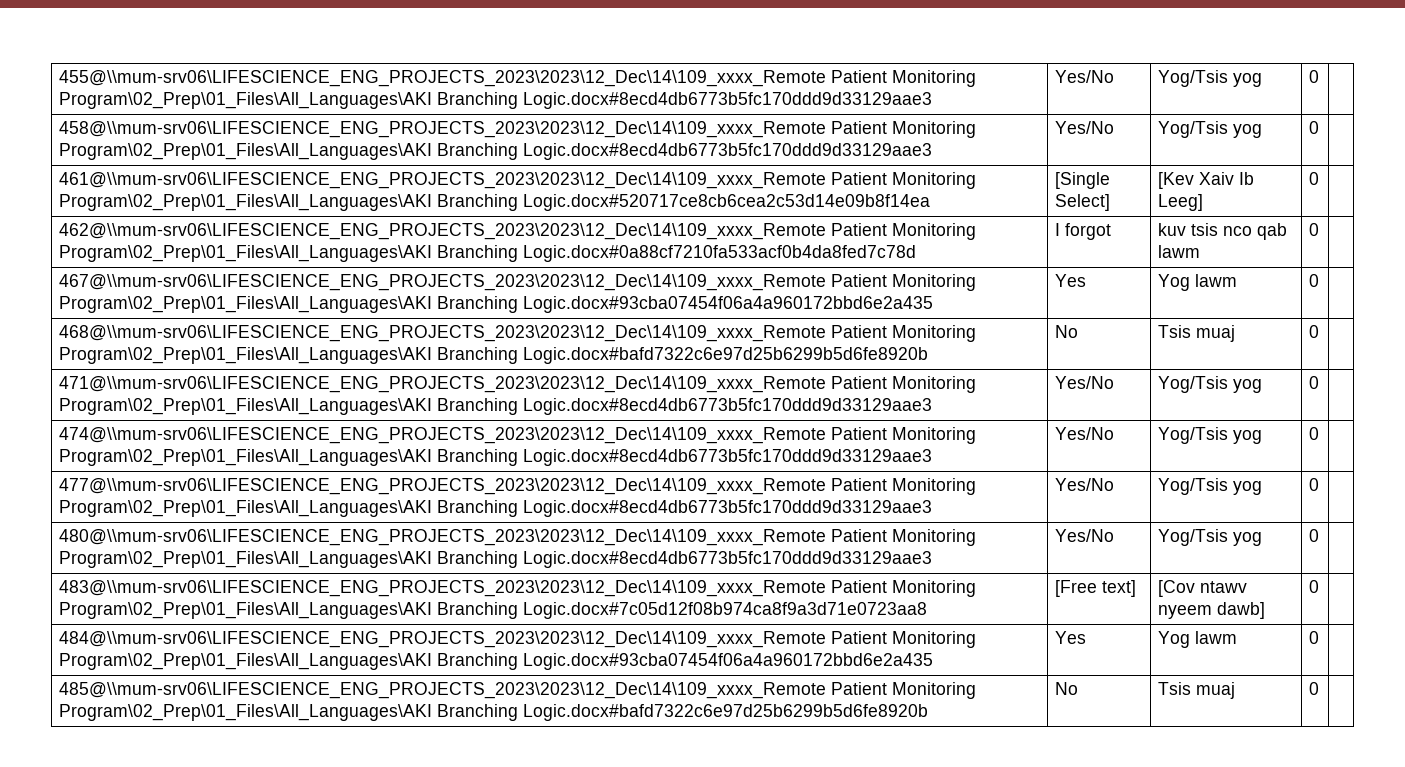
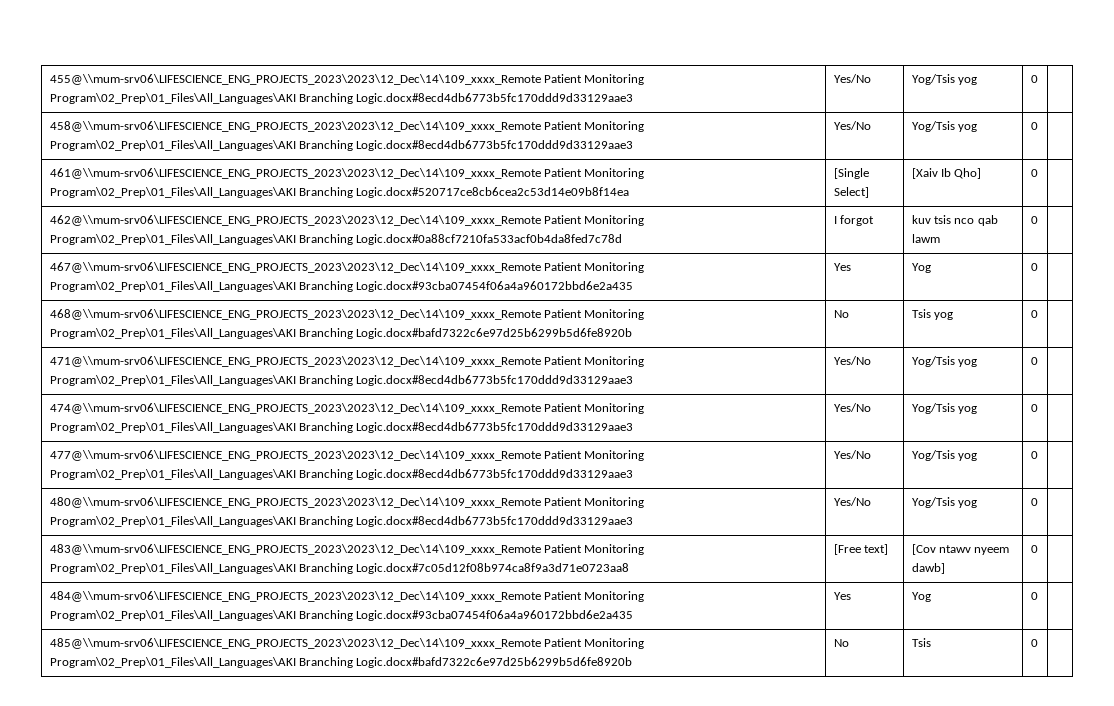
[1157,172,1254,189] [1157,194,1203,211] [Kev Xaiv Ib Leeg] -> [911,168,982,179] [Xaiv Ib Qho]
[1194,274,1237,287] lawm -> (931, 268) none
[1195,325,1235,342] muaj -> [934,312,954,320] yog
[1194,631,1237,644] lawm -> (931, 597) none
[1195,682,1235,699] muaj -> (931, 642) none

